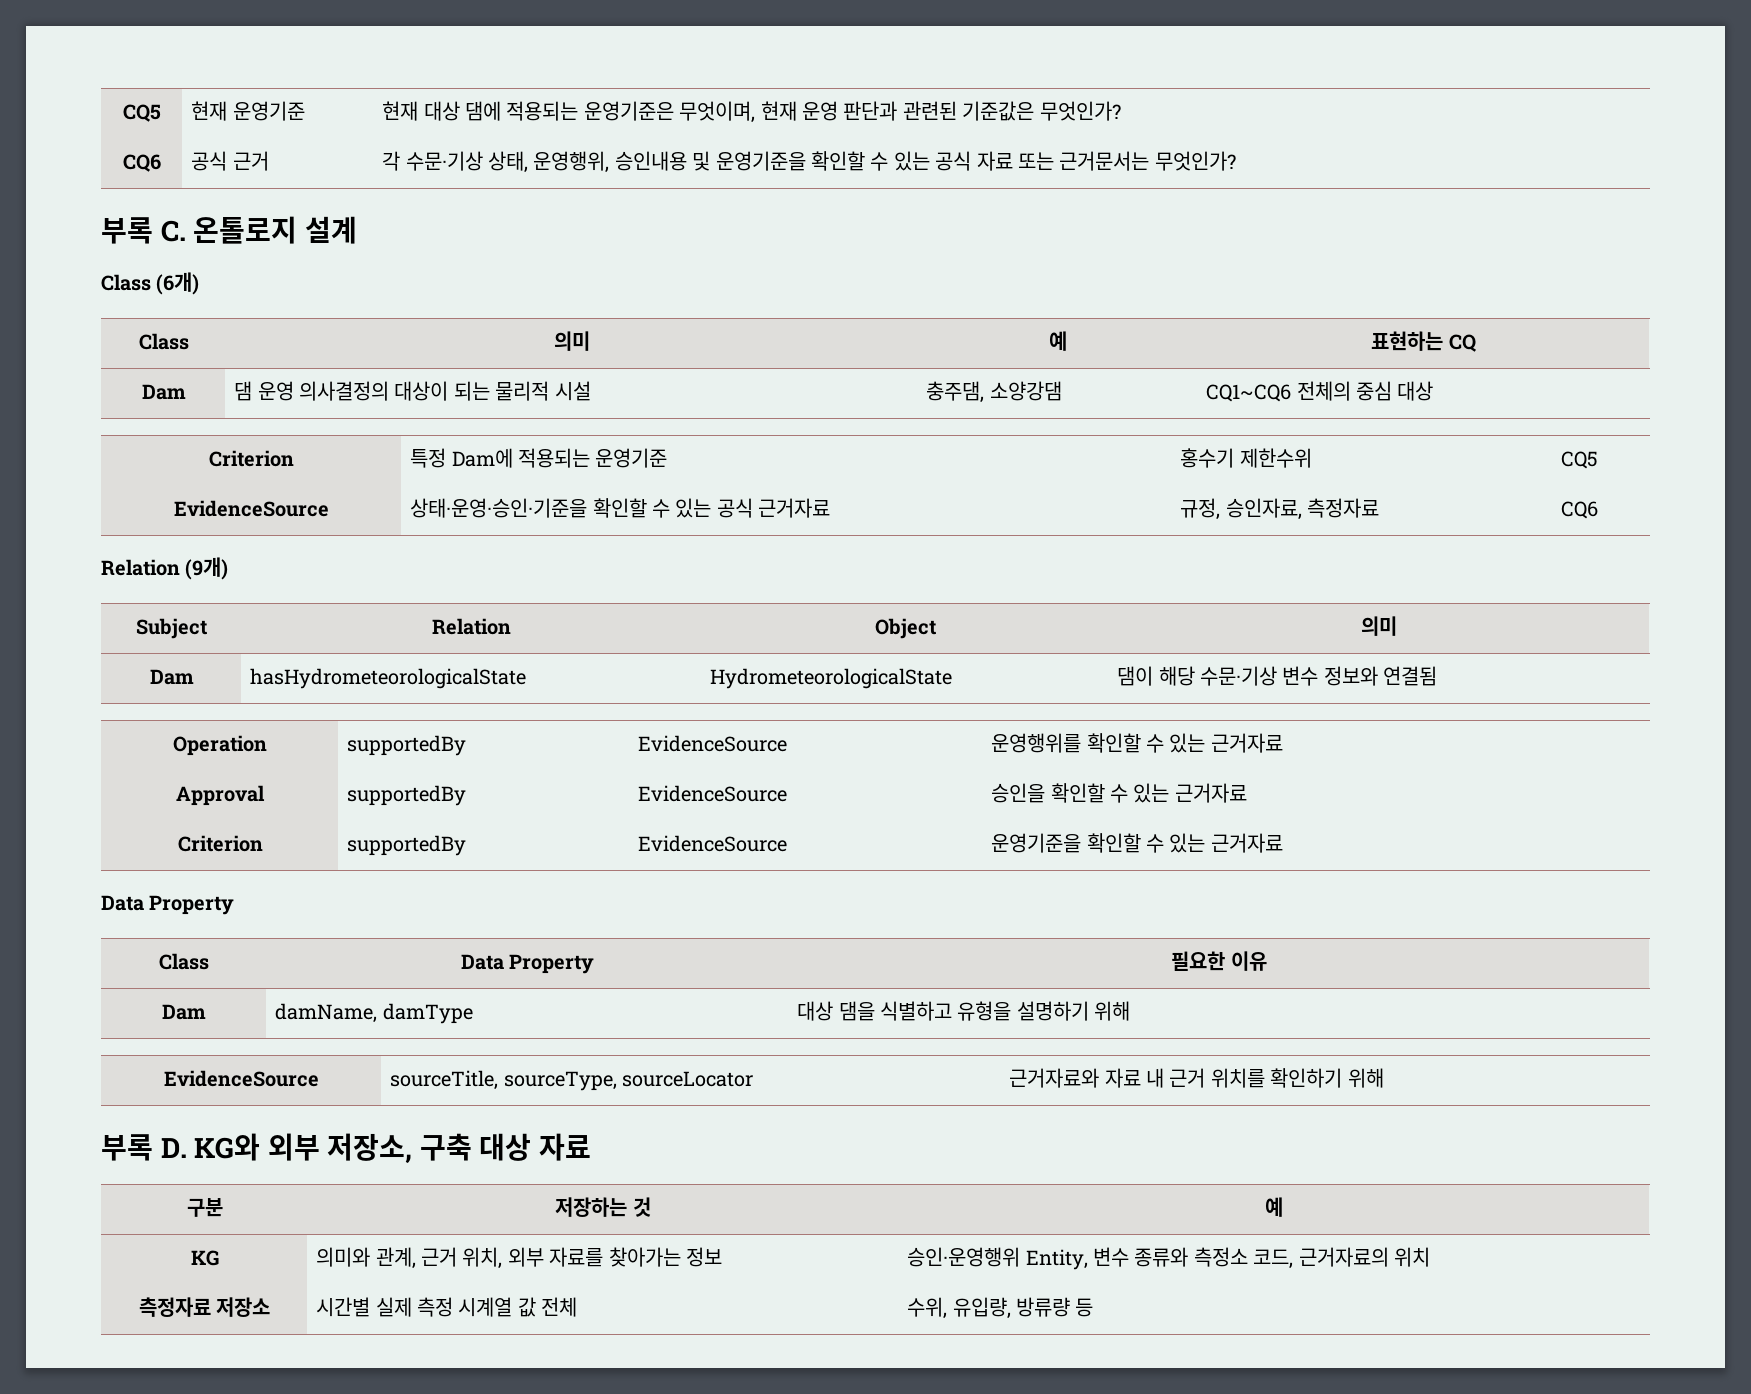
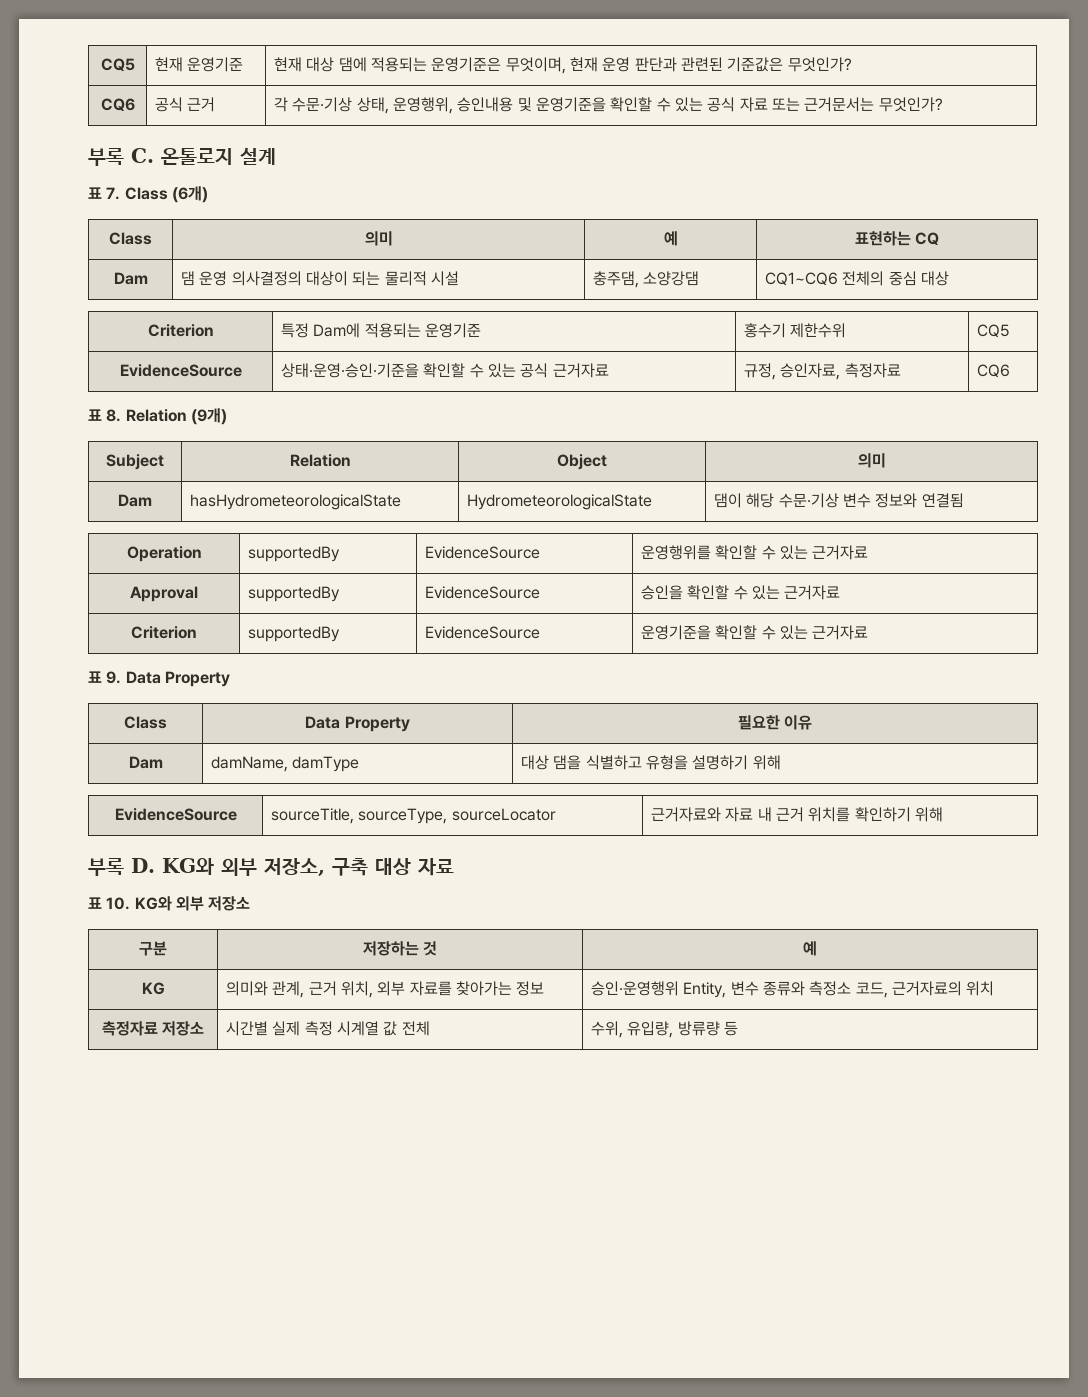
(357, 230) none -> [88,187,121,200] 표 7.
(1599, 510) none -> [88,409,122,422] 표 8.
(1283, 843) none -> [88,671,122,684] 표 9.
(591, 1147) none -> [88,896,251,911] // 표 10. KG와 외부 저장소

